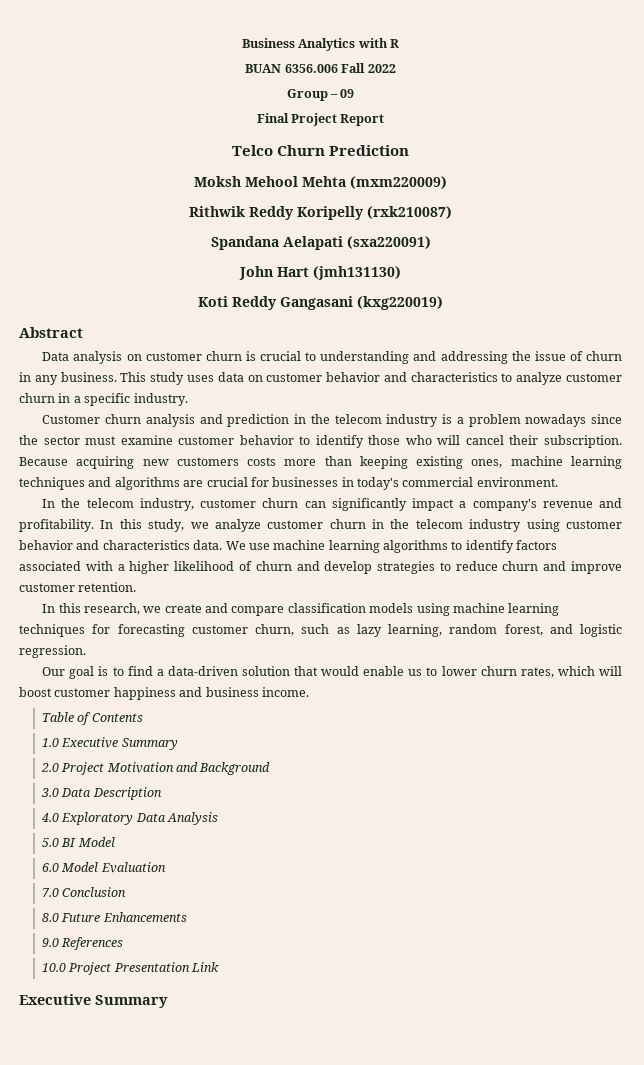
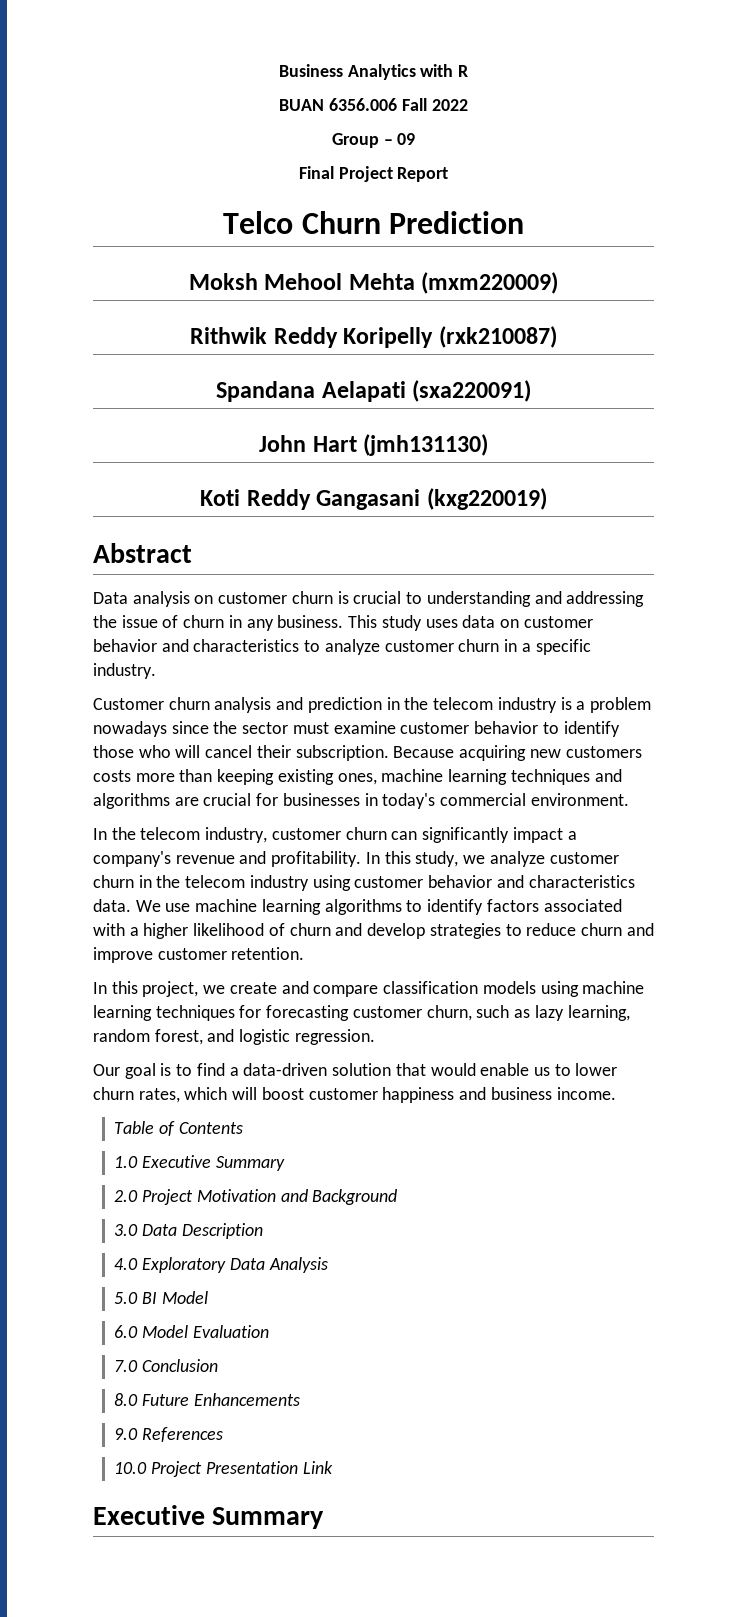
[83,603,140,615] research, -> [142,981,199,997] project,

